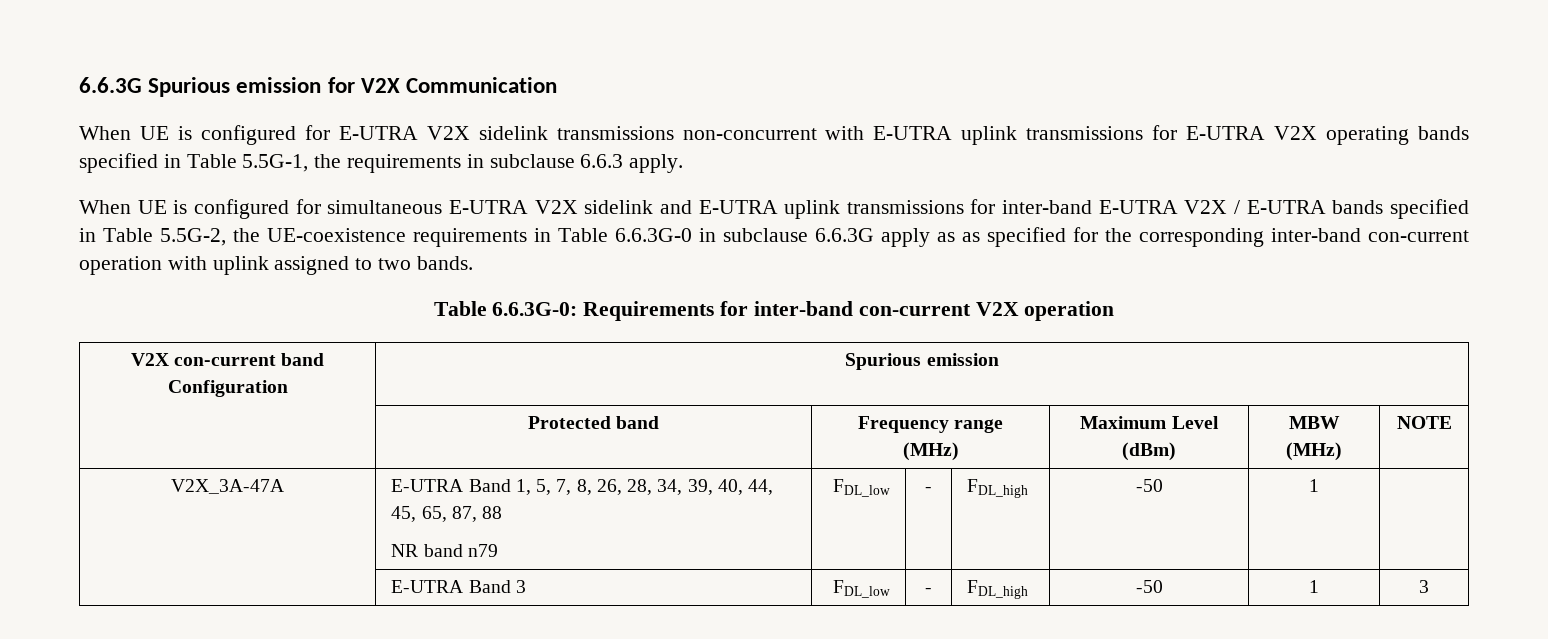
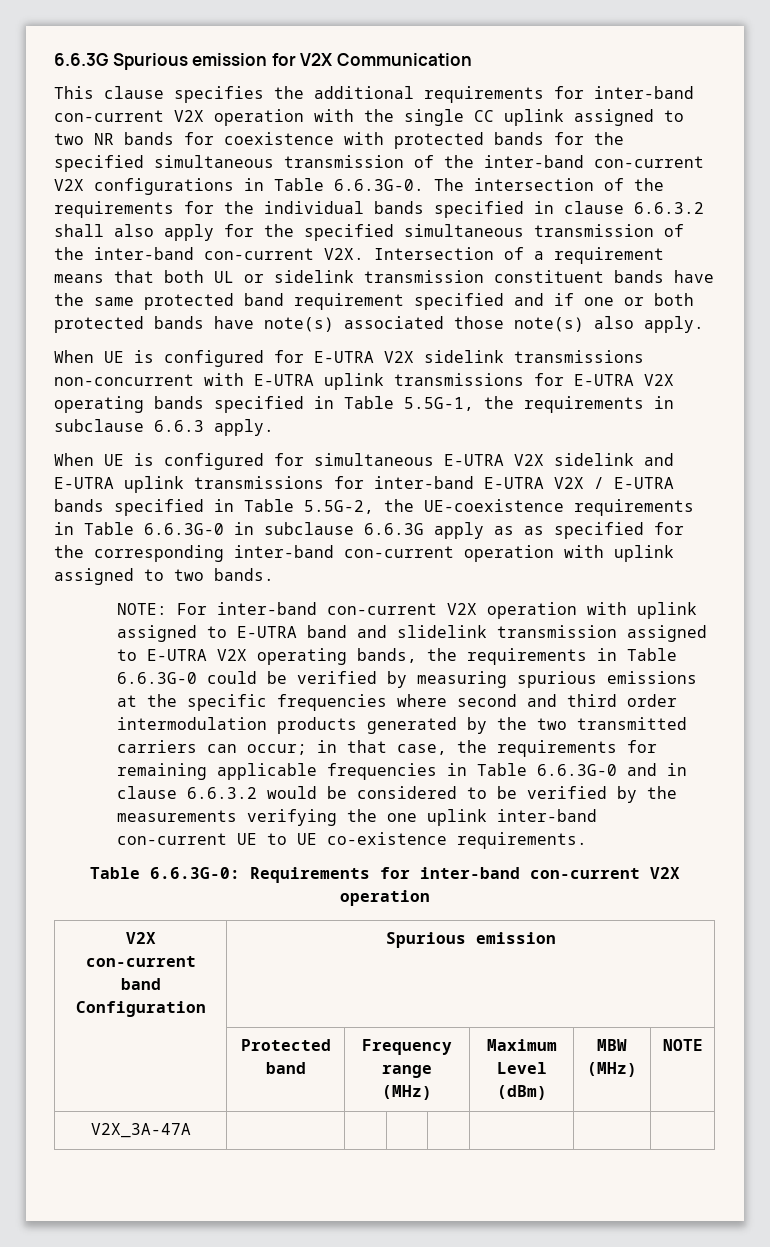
(558, 85) none -> [54,86,694,103] [54,109,684,126] [54,132,624,149] [54,155,704,172] [54,178,664,195] [54,201,704,218] [54,224,684,241] [54,247,664,264] [54,270,714,283] [54,293,694,310] [54,316,704,333] // This clause specifies the additional requirements for inter-band con-current V2X operation with the single CC uplink assigned to two NR bands for coexistence with protected bands for the specified simultaneous transmission of the inter-band con-current V2X configurations in Table 6.6.3G-0. The intersection of the requirements for the individual bands specified in clause 6.6.3.2 shall also apply for the specified simultaneous transmission of the inter-band con-current V2X. Intersection of a requirement means that both UL or sidelink transmission constituent bands have the same protected band requirement specified and if one or both protected bands have note(s) associated those note(s) also apply.
(473, 263) none -> [117,602,698,619] [117,625,708,642] [117,648,678,665] [117,671,698,688] [117,694,678,711] [117,717,688,734] [117,740,658,757] [117,763,688,780] [117,786,678,803] [117,809,598,826] [117,832,588,849] // NOTE: For inter-band con-current V2X operation with uplink assigned to E-UTRA band and slidelink transmission assigned to E-UTRA V2X operating bands, the requirements in Table 6.6.3G-0 could be verified by measuring spurious emissions at the specific frequencies where second and third order intermodulation products generated by the two transmitted carriers can occur; in that case, the requirements for remaining applicable frequencies in Table 6.6.3G-0 and in clause 6.6.3.2 would be considered to be verified by the measurements verifying the one uplink inter-band con-current UE to UE co-existence requirements.
[391,479,774,495] [391,506,503,522] [391,544,498,557] [832,479,890,497] [925,487,932,492] [967,479,1029,498] [1135,479,1163,492] [1309,479,1319,492] [391,580,526,593] [832,580,890,598] [925,588,932,593] [967,580,1029,599] [1135,580,1163,593] [1309,580,1319,593] [1419,580,1429,593] E-UTRA Band 1, 5, 7, 8, 26, 28, 34, 39, 40, 44, 45, 65, 87, 88 // NR band n79 | FDL_low | - | FDL_high | -50 | 1 | // | E-UTRA Band 3 | FDL_low | - | FDL_high | -50 | 1 | 3 -> (191, 1130) | | | | | |

